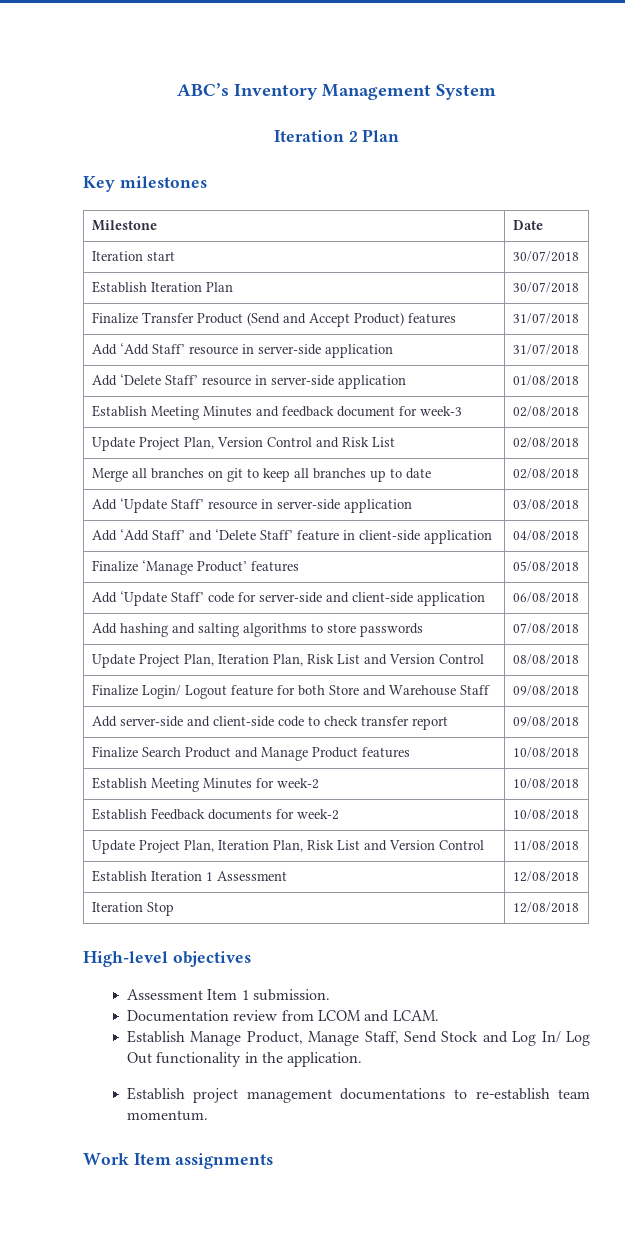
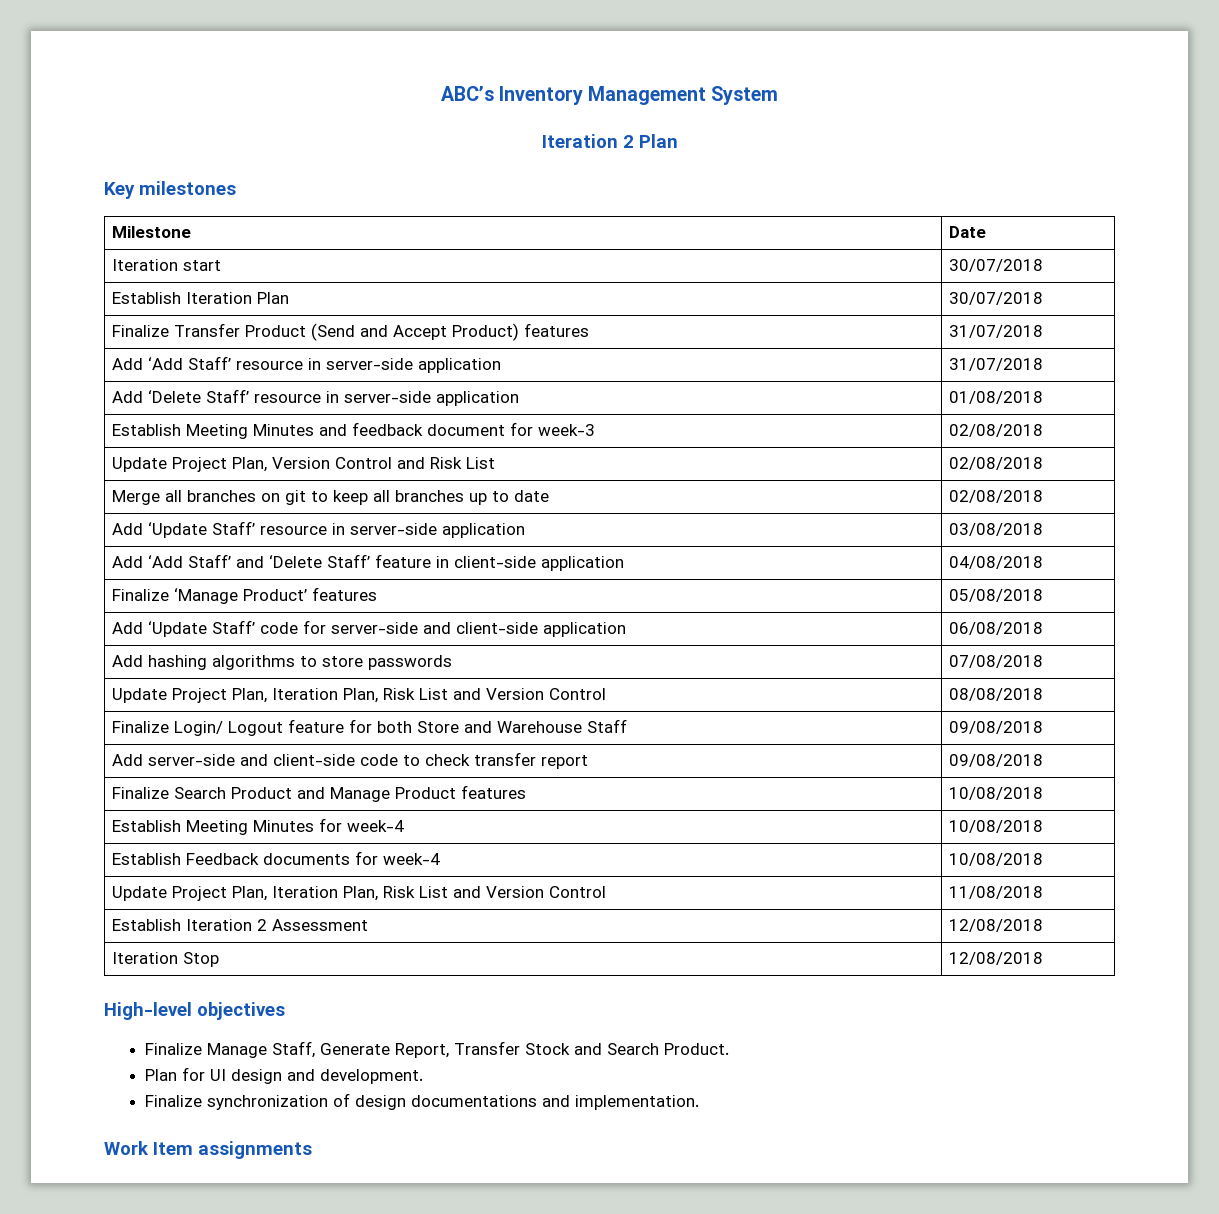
[171,623,239,637] and salting -> (208, 662) none
[276,778,319,789] week-2 -> [347,820,405,832] week-4
[296,809,339,820] week-2 -> [383,853,441,865] week-4
[205,872,213,881] 1 -> [257,919,268,931] 2
[126,989,330,1001] [126,1010,439,1022] [126,1030,590,1046] [126,1052,363,1067] [126,1087,590,1103] [126,1110,208,1121] Assessment Item 1 submission. // Documentation review from LCOM and LCAM. // Establish Manage Product, Manage Staff, Send Stock and Log In/ Log Out functionality in the application. // Establish project management documentations to re-establish team momentum. -> [144,1041,729,1058] [144,1067,423,1084] [144,1093,699,1110] Finalize Manage Staff, Generate Report, Transfer Stock and Search Product. // Plan for UI design and development. // Finalize synchronization of design documentations and implementation.

